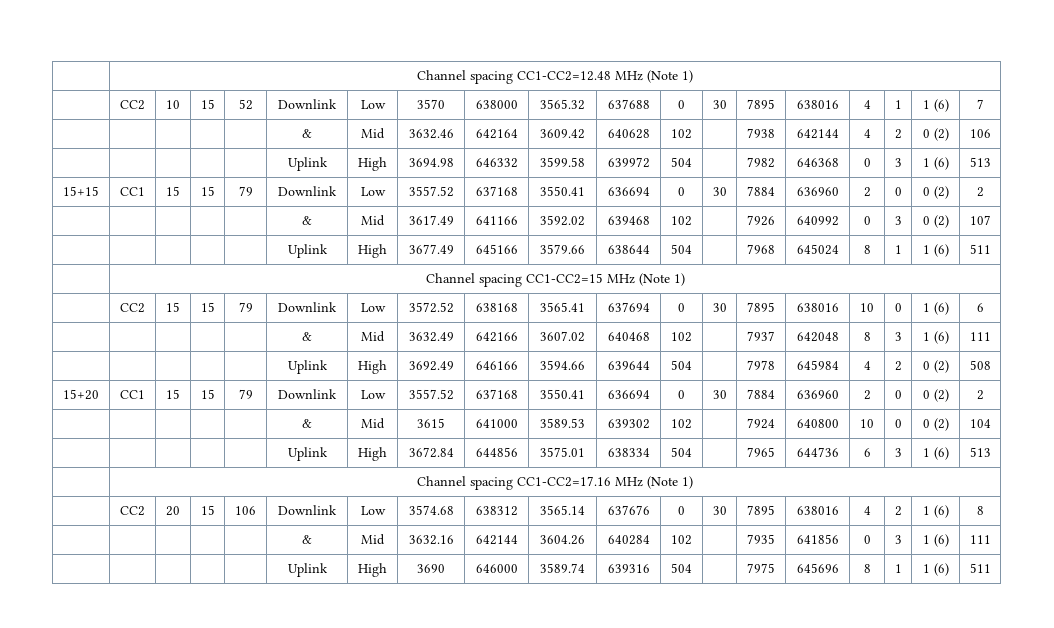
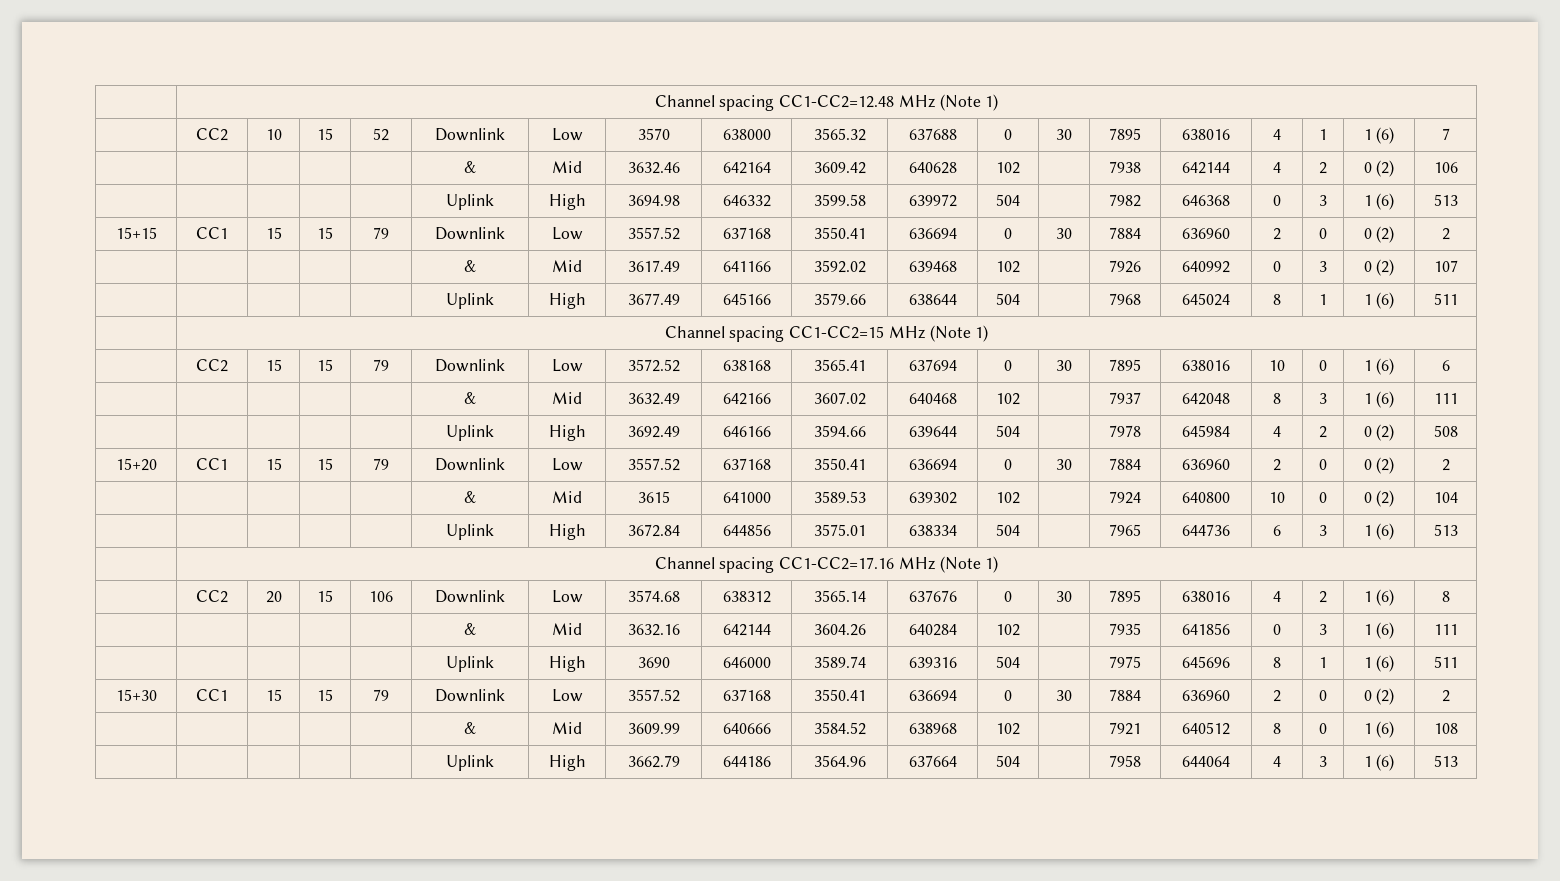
(991, 568) none -> [115,689,157,701] [196,689,228,701] [265,689,282,701] [317,689,333,701] [373,689,389,701] [435,689,505,702] [551,689,583,702] [627,689,680,702] [722,689,771,701] [813,689,866,701] [908,690,957,701] [1004,690,1012,701] [1056,690,1072,701] [1109,689,1141,701] [1182,690,1230,701] [1273,690,1281,702] [1319,690,1327,701] [1363,688,1395,705] [1441,690,1450,702] [464,722,476,734] [552,722,582,734] [627,723,680,734] [722,723,771,734] [813,722,866,735] [908,723,957,734] [996,723,1020,735] [1109,722,1141,735] [1182,722,1230,735] [1273,723,1281,734] [1319,723,1327,734] [1363,721,1395,738] [1433,723,1458,734] [446,755,494,771] [548,755,586,771] [627,755,680,768] [722,756,771,767] [813,755,866,767] [908,755,957,767] [996,755,1020,767] [1109,755,1141,767] [1182,756,1230,767] [1273,756,1281,767] [1319,756,1327,767] [1363,754,1395,771] [1433,755,1458,767] // 15+30 | CC1 | 15 | 15 | 79 | Downlink | Low | 3557.52 | 637168 | 3550.41 | 636694 | 0 | 30 | 7884 | 636960 | 2 | 0 | 0 (2) | 2 // | | | | | & | Mid | 3609.99 | 640666 | 3584.52 | 638968 | 102 | | 7921 | 640512 | 8 | 0 | 1 (6) | 108 // | | | | | Uplink | High | 3662.79 | 644186 | 3564.96 | 637664 | 504 | | 7958 | 644064 | 4 | 3 | 1 (6) | 513

